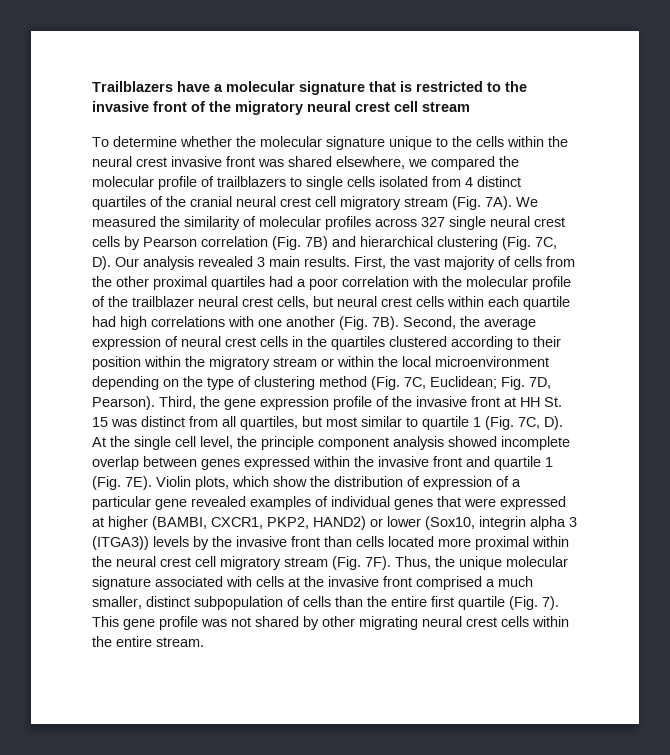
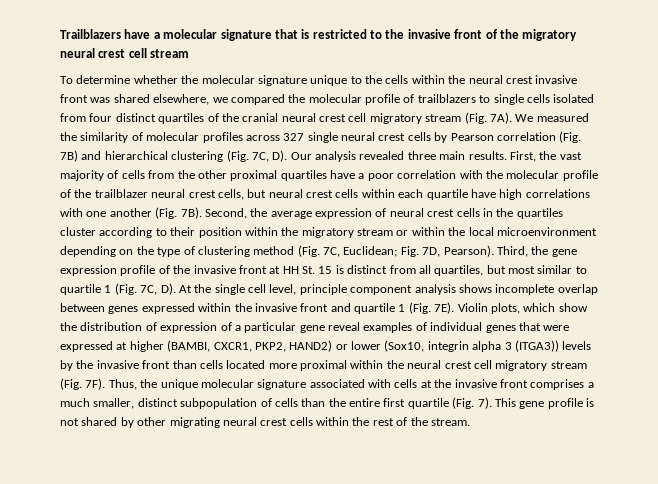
[465,177,473,187] 4 -> [89,113,113,122] four
[257,257,265,267] 3 -> [407,151,436,160] three
[269,276,293,287] had -> [330,170,355,179] have
[92,316,116,327] had -> [470,189,496,198] have
[389,336,447,347] clustered -> [60,227,96,236] cluster
[111,419,137,427] was -> [335,265,344,274] is
[237,436,257,447] the -> (297, 289) none
[448,436,497,447] showed -> [458,284,492,293] shows
[191,496,246,507] revealed -> [328,322,360,331] reveal
[416,576,482,590] comprised -> [530,379,585,390] comprises
[201,619,227,627] was -> [586,398,594,407] is
[116,636,152,647] entire -> [372,417,428,426] rest of the

